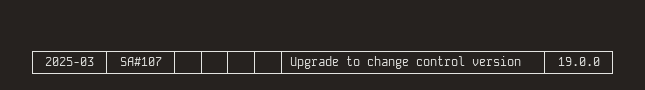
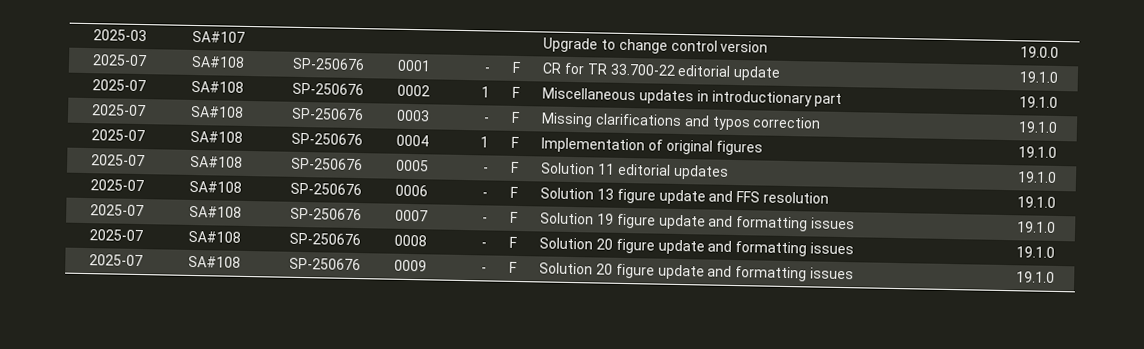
(600, 61) none -> [91,54,147,67] [190,55,245,68] [291,57,365,71] [397,59,432,72] [483,67,490,73] [512,61,521,74] [542,62,782,81] [1019,71,1058,83] [91,79,146,92] [190,80,244,93] [291,82,364,96] [397,84,431,97] [480,86,490,98] [512,86,520,99] [542,87,843,107] [1019,96,1058,108] [91,104,146,117] [189,105,244,118] [290,107,364,121] [396,109,431,122] [482,117,490,123] [511,111,520,124] [541,112,822,131] [1018,121,1058,133] [90,129,145,142] [189,130,243,143] [290,132,363,146] [396,134,430,147] [479,136,489,148] [511,136,519,149] [541,137,763,156] [1018,146,1057,158] [90,154,145,167] [189,155,243,168] [290,157,363,171] [396,159,430,172] [482,167,489,173] [511,161,519,174] [541,162,729,180] [1017,171,1057,183] [89,179,144,192] [188,180,242,193] [289,182,362,196] [395,184,429,197] [481,192,488,198] [510,186,518,198] [540,187,829,205] [1017,196,1056,208] [89,204,144,217] [188,205,242,218] [289,207,362,221] [395,209,429,222] [481,217,488,223] [510,211,518,223] [540,212,855,232] [1017,221,1056,233] [88,229,143,242] [187,230,241,243] [288,232,361,246] [394,234,428,247] [480,242,487,248] [509,236,517,248] [539,237,854,257] [1016,246,1055,258] [88,254,143,267] [187,255,241,268] [288,257,361,271] [394,259,428,272] [480,267,487,273] [509,261,517,273] [539,262,854,282] [1016,271,1055,283] // 2025-07 | SA#108 | SP-250676 | 0001 | - | F | CR for TR 33.700-22 editorial update | 19.1.0 // 2025-07 | SA#108 | SP-250676 | 0002 | 1 | F | Miscellaneous updates in introductionary part | 19.1.0 // 2025-07 | SA#108 | SP-250676 | 0003 | - | F | Missing clarifications and typos correction | 19.1.0 // 2025-07 | SA#108 | SP-250676 | 0004 | 1 | F | Implementation of original figures | 19.1.0 // 2025-07 | SA#108 | SP-250676 | 0005 | - | F | Solution 11 editorial updates | 19.1.0 // 2025-07 | SA#108 | SP-250676 | 0006 | - | F | Solution 13 figure update and FFS resolution | 19.1.0 // 2025-07 | SA#108 | SP-250676 | 0007 | - | F | Solution 19 figure update and formatting issues | 19.1.0 // 2025-07 | SA#108 | SP-250676 | 0008 | - | F | Solution 20 figure update and formatting issues | 19.1.0 // 2025-07 | SA#108 | SP-250676 | 0009 | - | F | Solution 20 figure update and formatting issues | 19.1.0

